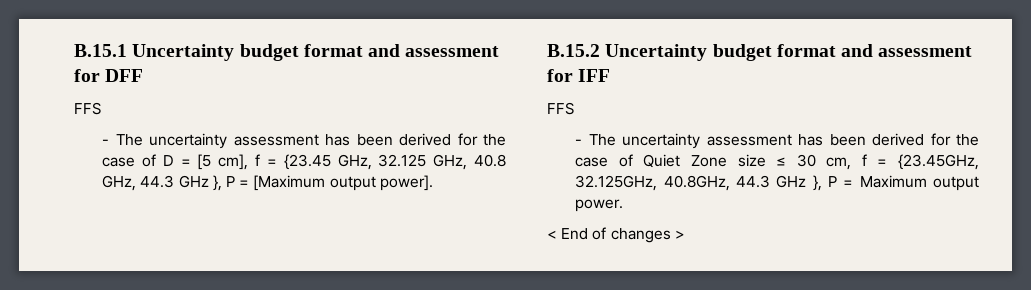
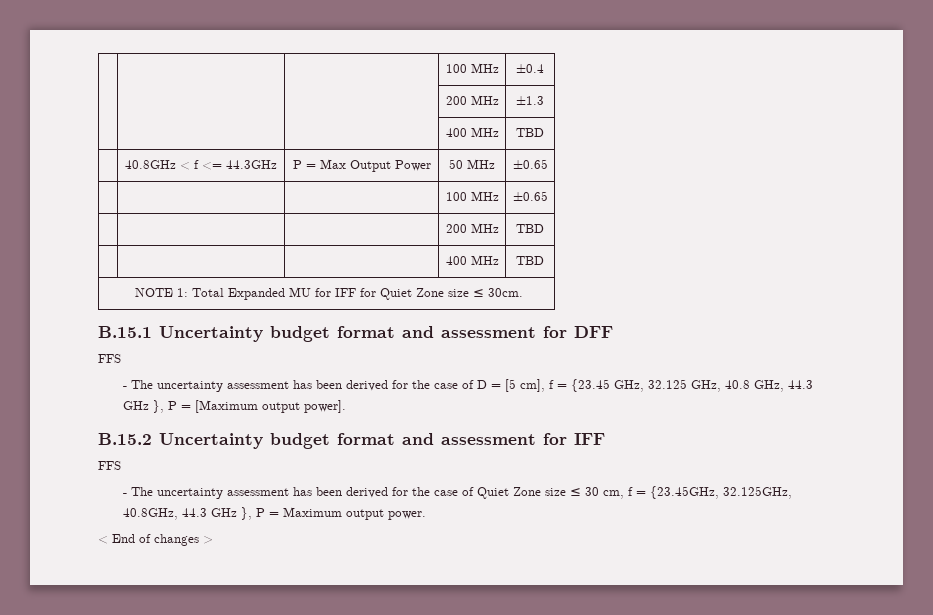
(74, 50) none -> [445,63,499,73] [516,64,544,73] [445,95,499,105] [516,96,544,105] [445,127,499,137] [516,128,544,137] [125,160,277,170] [292,159,431,172] [449,159,495,169] [512,159,548,169] [445,191,499,201] [512,191,548,201] [445,223,499,233] [516,224,544,233] [445,255,499,265] [516,256,544,265] [134,287,523,300] | | | 100 MHz | ±0.4 // | | | 200 MHz | ±1.3 // | | | 400 MHz | TBD // | 40.8GHz < f <= 44.3GHz | P = Max Output Power | 50 MHz | ±0.65 // | | | 100 MHz | ±0.65 // | | | 200 MHz | TBD // | | | 400 MHz | TBD // NOTE 1: Total Expanded MU for IFF for Quiet Zone size ≤ 30cm. //

